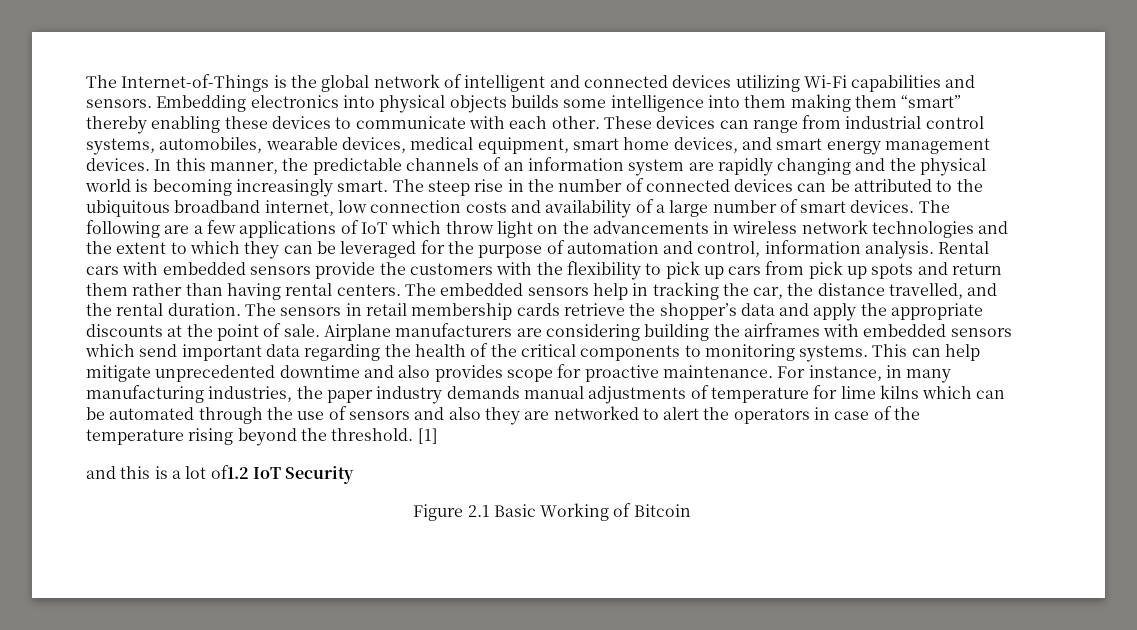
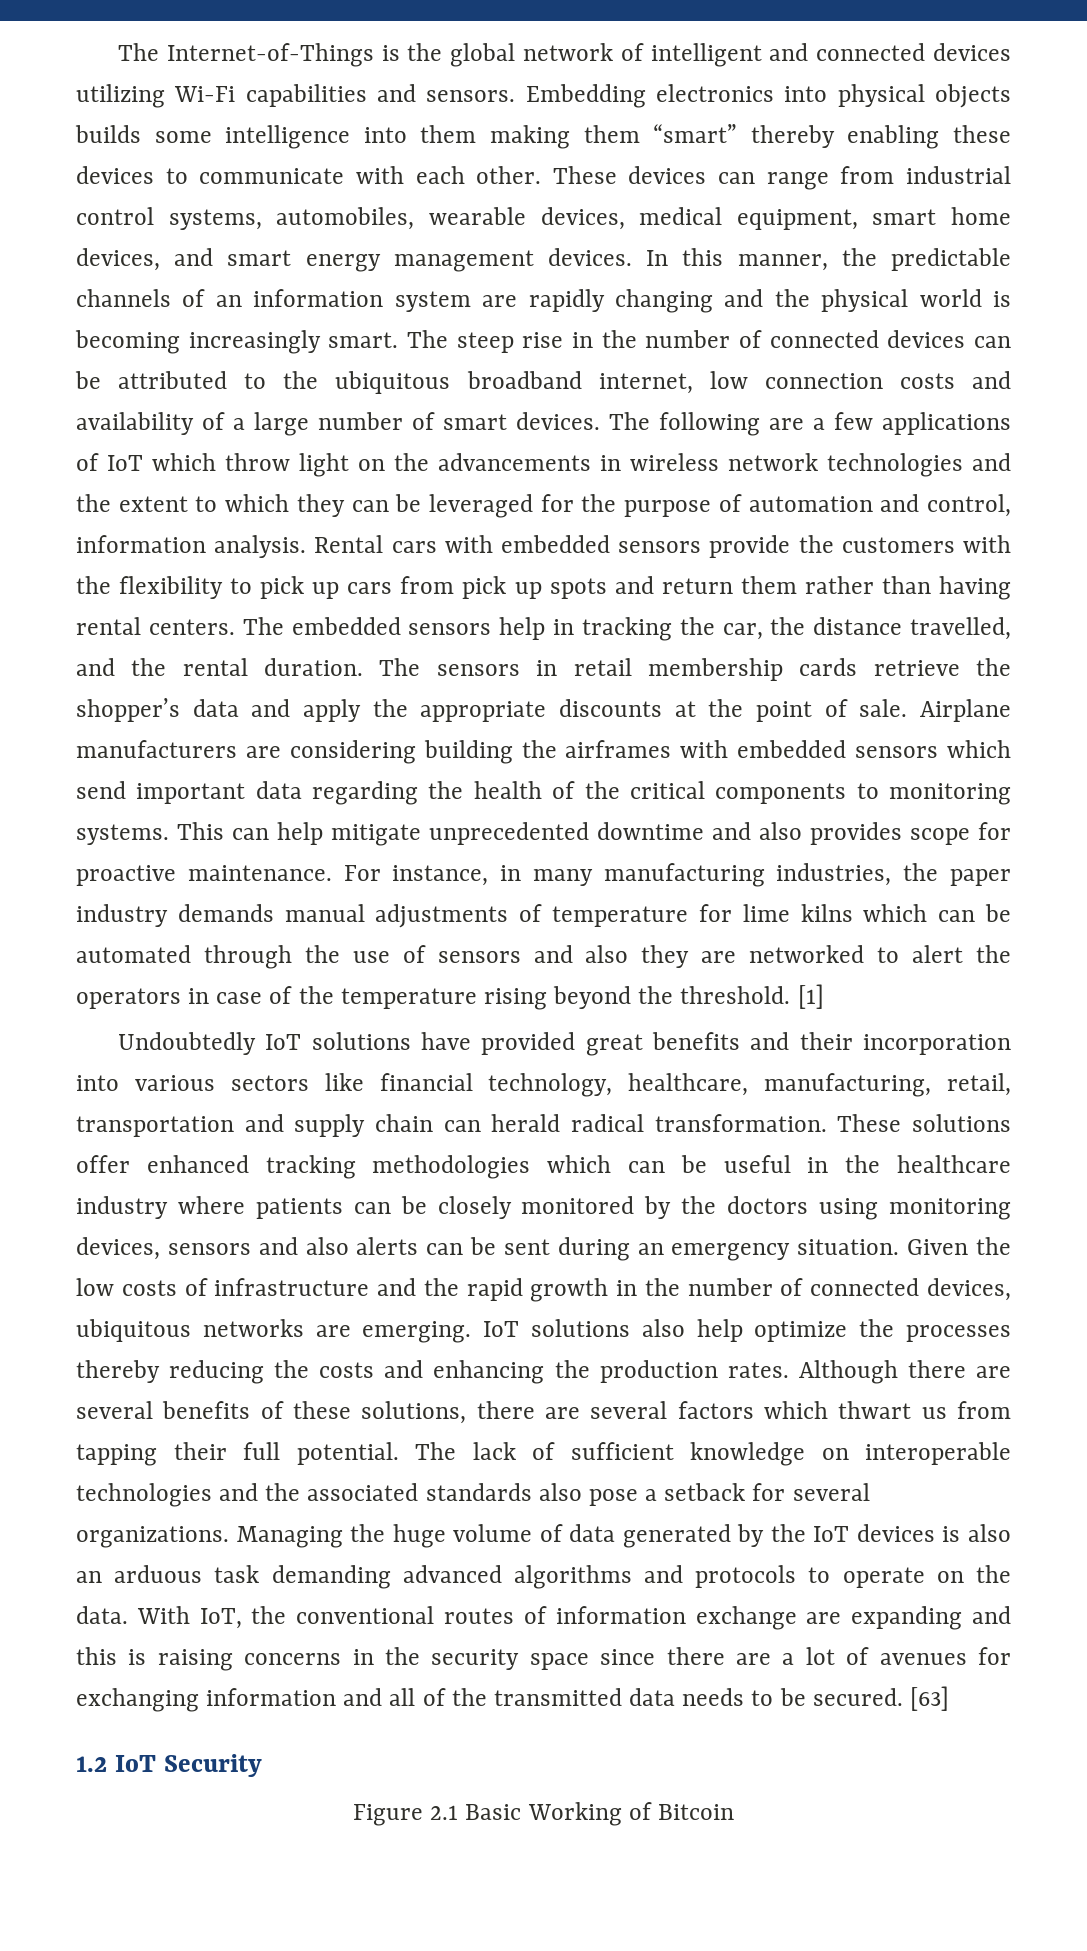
[86,465,249,479] and this is a lot of1.2 -> [118,1032,1011,1056] [76,1073,1011,1097] [76,1114,1011,1137] [76,1155,1011,1179] [76,1196,1011,1220] [76,1237,1011,1261] [76,1278,1011,1302] [76,1319,1011,1343] [76,1360,1012,1384] [76,1401,1012,1424] [76,1442,1011,1466] [76,1483,870,1507] [76,1524,1012,1548] [76,1565,1011,1589] [76,1606,1012,1630] [76,1647,1011,1671] [76,1686,949,1712] [76,1756,107,1772] Undoubtedly IoT solutions have provided great benefits and their incorporation into various sectors like financial technology, healthcare, manufacturing, retail, transportation and supply chain can herald radical transformation. These solutions offer enhanced tracking methodologies which can be useful in the healthcare industry where patients can be closely monitored by the doctors using monitoring devices, sensors and also alerts can be sent during an emergency situation. Given the low costs of infrastructure and the rapid growth in the number of connected devices, ubiquitous networks are emerging. IoT solutions also help optimize the processes thereby reducing the costs and enhancing the production rates. Although there are several benefits of these solutions, there are several factors which thwart us from tapping their full potential. The lack of sufficient knowledge on interoperable technologies and the associated standards also pose a setback for several organizations. Managing the huge volume of data generated by the IoT devices is also an arduous task demanding advanced algorithms and protocols to operate on the data. With IoT, the conventional routes of information exchange are expanding and this is raising concerns in the security space since there are a lot of avenues for exchanging information and all of the transmitted data needs to be secured. [63] // 1.2

